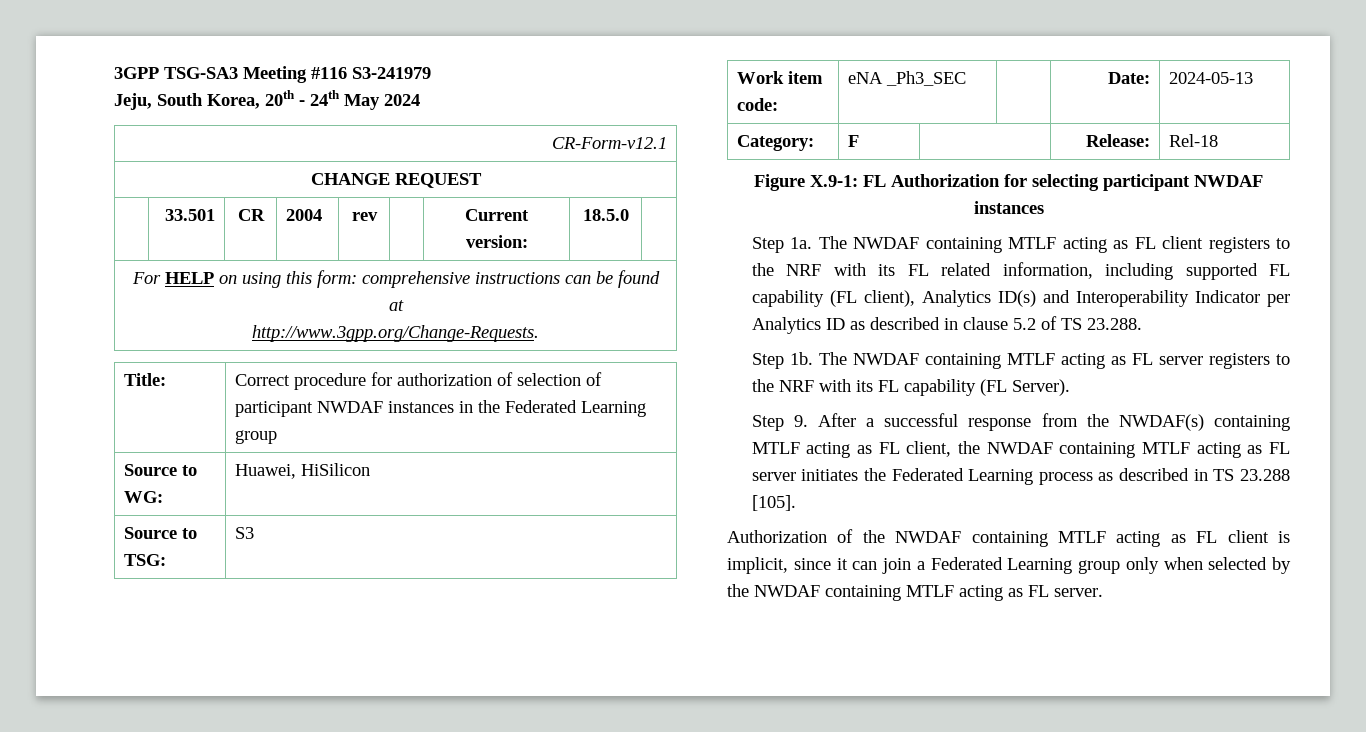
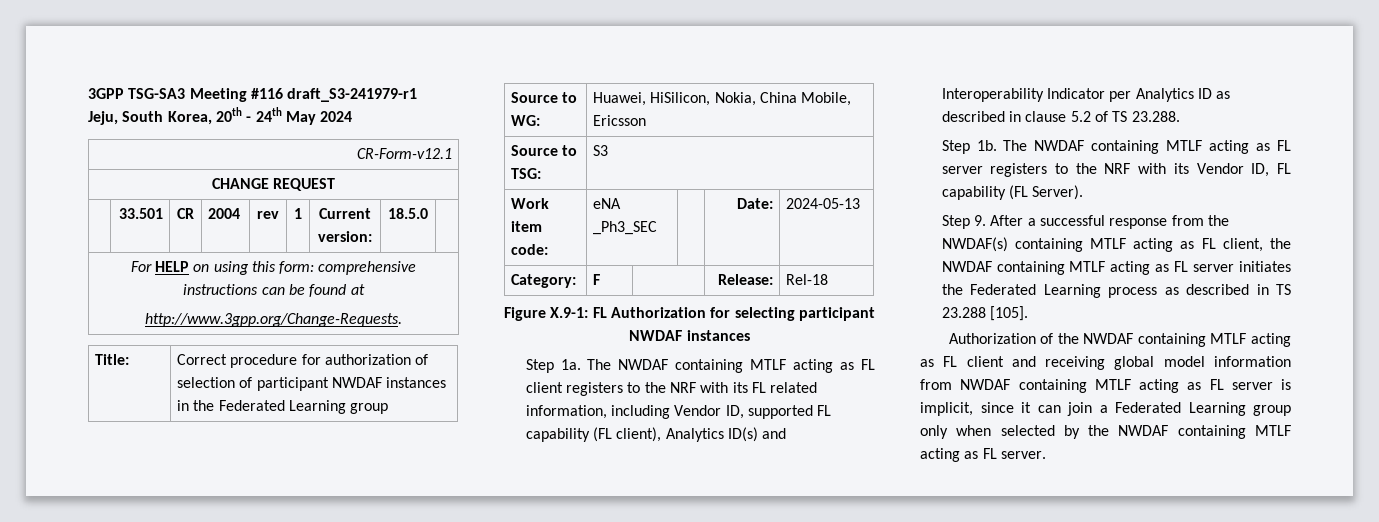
[352,67,431,79] S3-241979 -> [287,88,418,102] draft_S3-241979-r1
(378, 216) none -> [294,208,302,219] 1
[301,463,371,476] HiSilicon -> [650,92,852,106] [593,115,647,126] HiSilicon, Nokia, China Mobile, Ericsson
(1174, 271) none -> [674,405,744,419] Vendor ID,
(873, 386) none -> [1196,163,1270,177] Vendor ID,
(1269, 536) none -> [1011,356,1291,370] [920,379,1273,393] and receiving global model information from NWDAF containing MTLF acting as FL server

